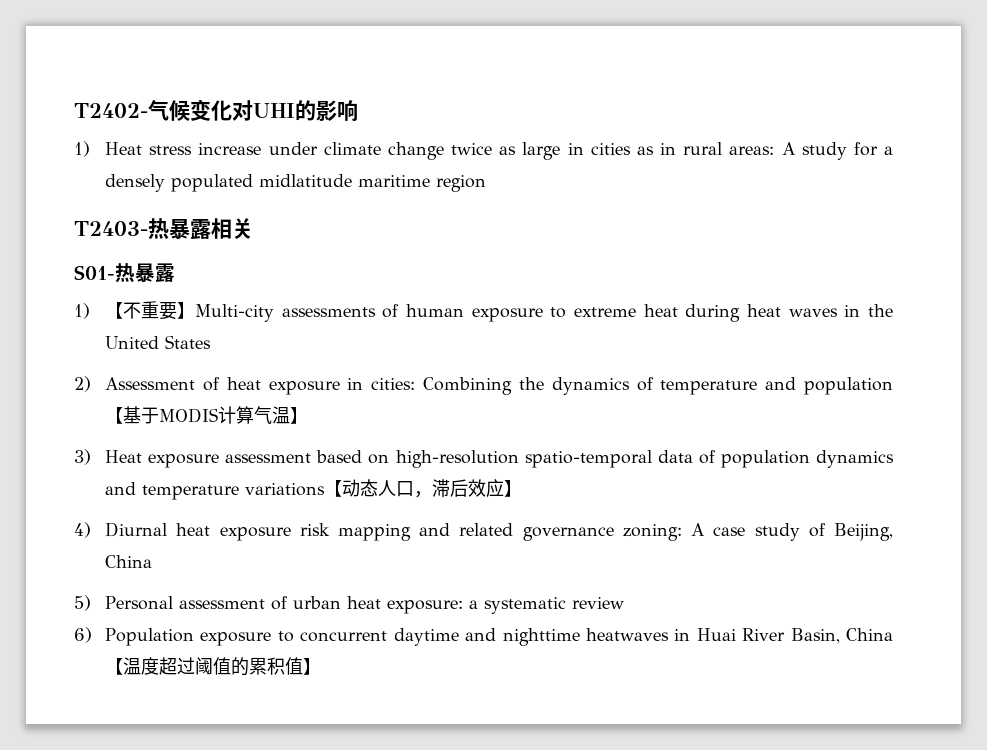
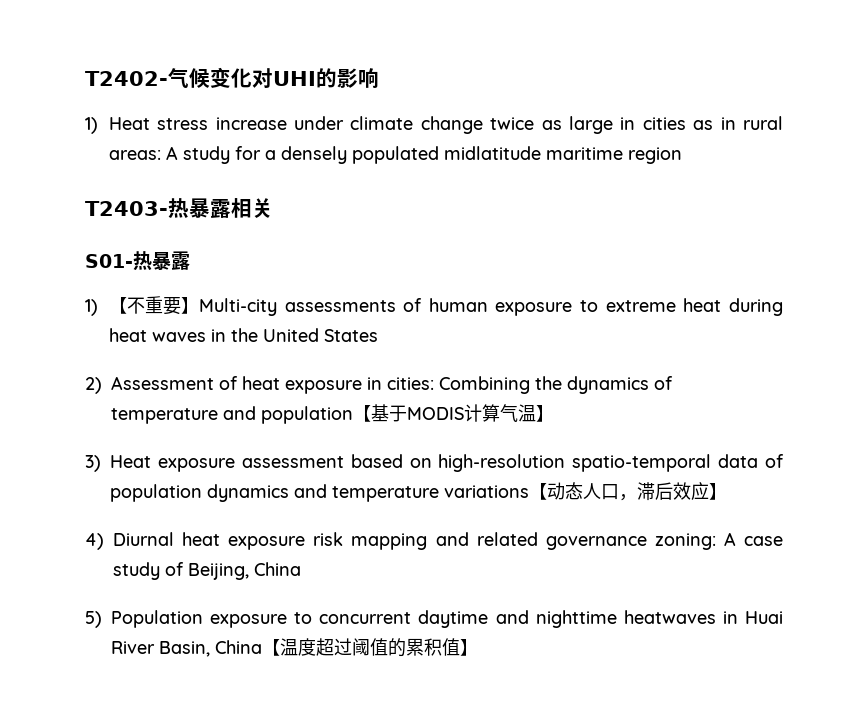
[105,596,625,614] [74,627,92,643] Personal assessment of urban heat exposure: a systematic review // 6) -> (102, 619) none

